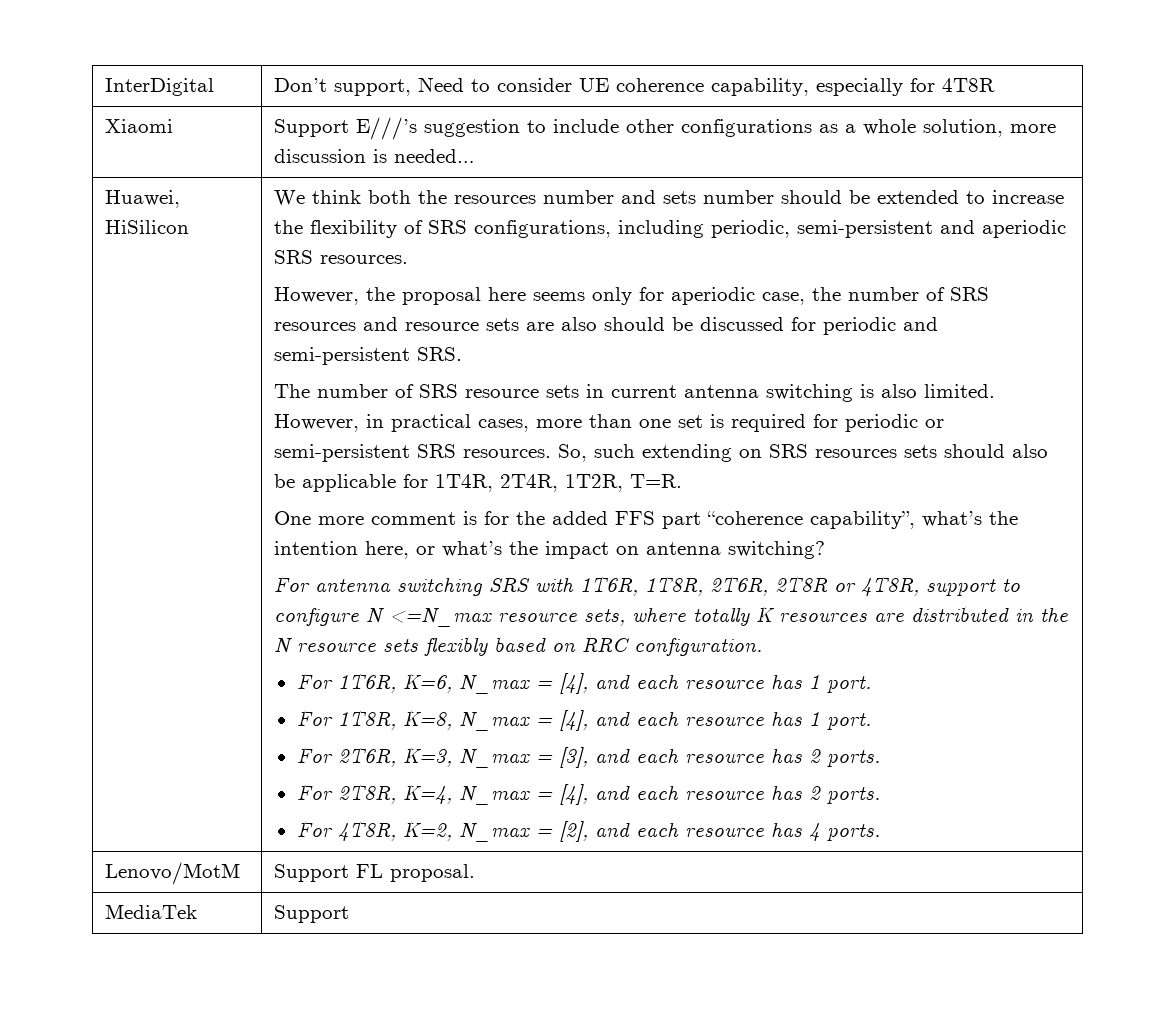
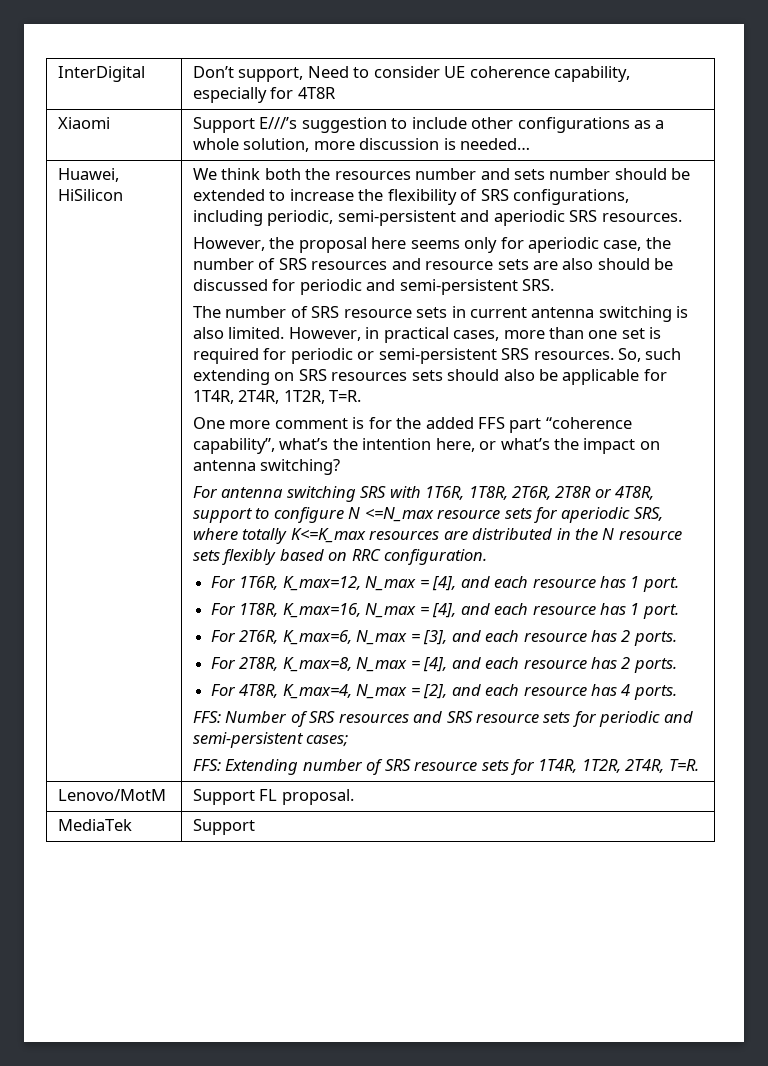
[584,608,626,626] sets, -> [504,507,663,523] sets for aperiodic SRS,
[756,606,776,622] K -> [290,528,366,543] K<=K_max
[402,673,452,693] K=6, -> [282,576,361,591] K_max=12,
[402,710,452,730] K=8, -> [282,603,361,618] K_max=16,
[402,747,452,767] K=3, -> [282,630,352,645] K_max=6,
[402,784,452,804] K=4, -> [282,657,352,672] K_max=8,
[402,821,452,841] K=2, -> [282,684,352,699] K_max=4,
(880, 832) none -> [192,711,693,727] [192,732,349,748] [192,759,699,775] // FFS: Number of SRS resources and SRS resource sets for periodic and semi-persistent cases; // FFS: Extending number of SRS resource sets for 1T4R, 1T2R, 2T4R, T=R.

